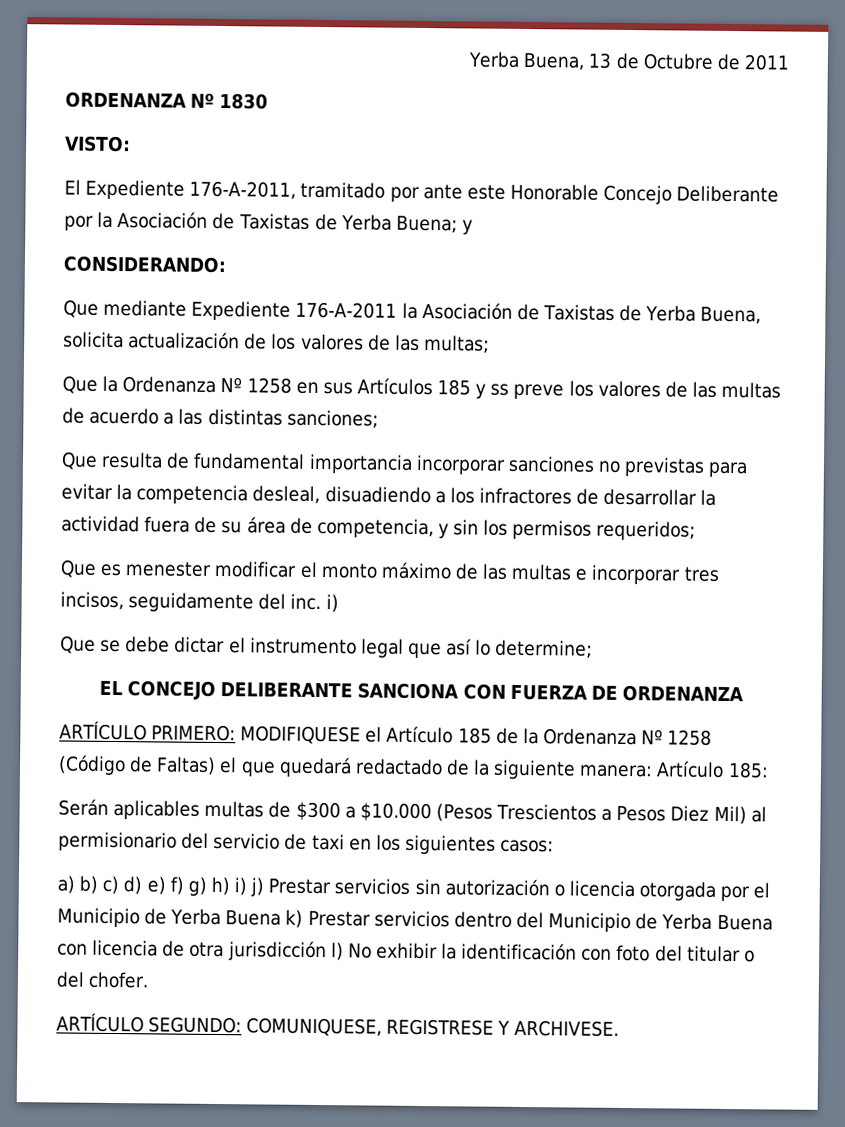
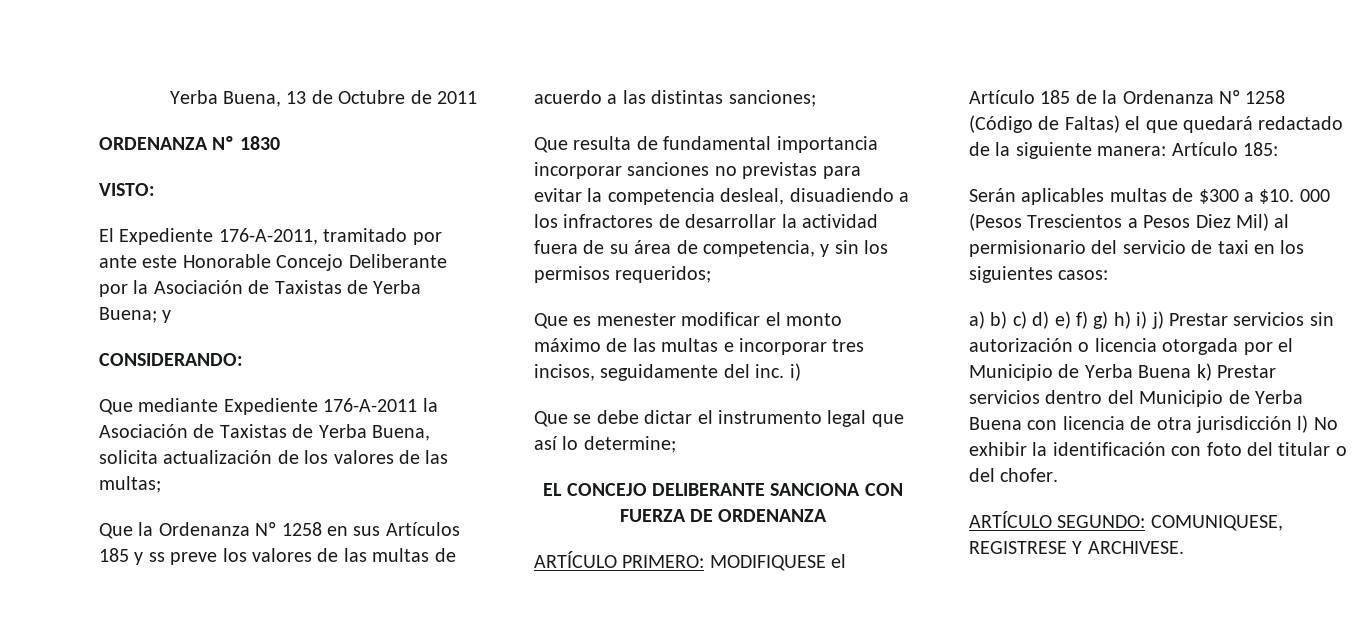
[359,802,432,822] $10.000 -> [1259,189,1330,204] $10. 000

